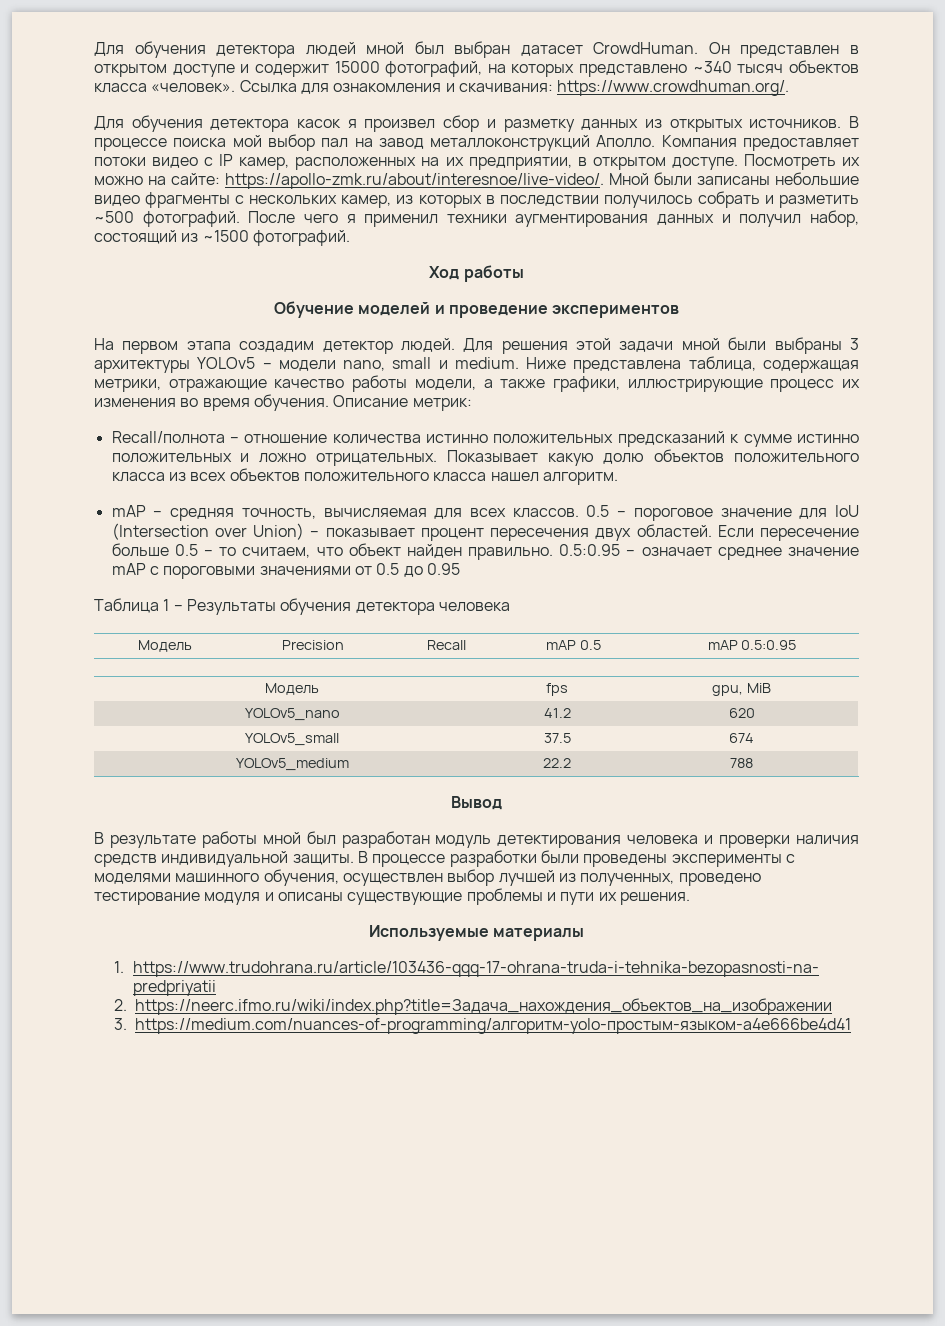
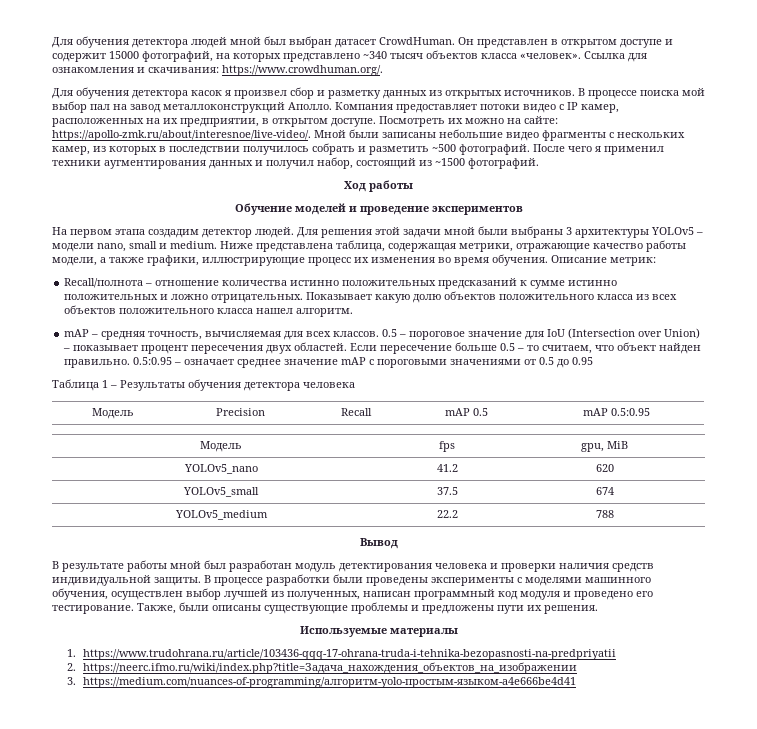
[678,873,761,886] [94,892,274,905] проведено тестирование модуля и -> [363,589,653,600] [52,602,209,614] написан программный код модуля и проведено его тестирование. Также, были
(556, 896) none -> [422,605,494,614] предложены

